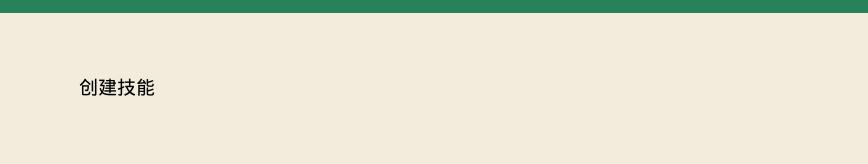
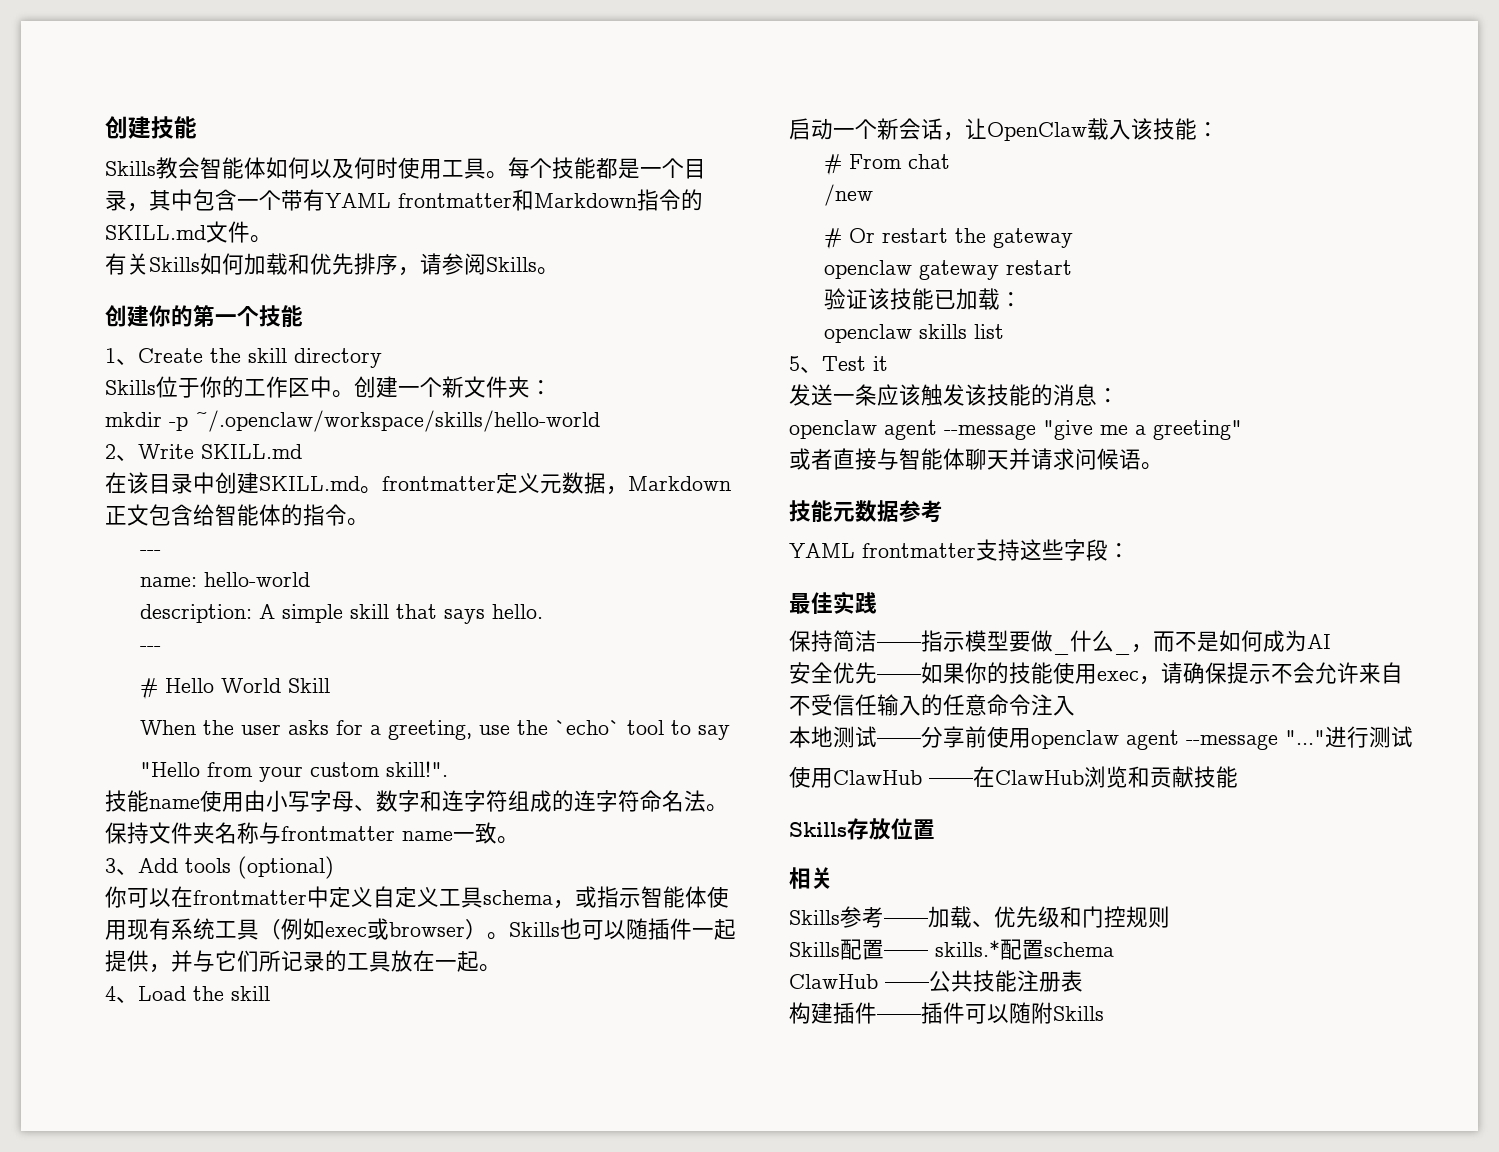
(155, 87) none -> [105,157,706,179] [105,189,703,212] [105,221,272,243] [105,253,559,276] [105,305,303,327] [105,348,382,368] [105,376,552,398] [105,410,600,432] [105,444,302,461] [105,472,731,495] [105,504,369,526] [140,550,162,555] [140,572,311,587] [140,604,544,624] [140,646,162,651] [140,678,331,700] [140,720,731,740] [140,761,449,782] [105,790,728,812] [105,822,519,844] [105,856,334,879] [105,886,729,909] [105,918,736,940] [105,950,501,973] [105,986,270,1003] [789,118,1219,141] [824,154,951,176] [824,184,874,206] [824,228,1074,250] [824,260,1073,280] [824,288,1023,310] [824,324,1005,343] [789,356,888,373] [789,384,1119,406] [789,420,1242,440] [789,448,1163,470] [789,500,943,523] [789,539,1130,561] [789,591,877,614] [789,630,1331,655] [789,662,1403,685] [789,694,1075,716] [789,726,1413,750] [789,766,1238,788] [789,818,935,840] [789,867,833,889] [789,906,1170,928] [789,939,1114,960] [789,970,1083,992] [789,1002,1104,1024] // Skills教会智能体如何以及何时使用工具。每个技能都是一个目录，其中包含一个带有YAML frontmatter和Markdown指令的SKILL.md文件。 // 有关Skills如何加载和优先排序，请参阅Skills。 // 创建你的第一个技能 // 1、Create the skill directory // Skills位于你的工作区中。创建一个新文件夹： // mkdir -p ~/.openclaw/workspace/skills/hello-world // 2、Write SKILL.md // 在该目录中创建SKILL.md。frontmatter定义元数据，Markdown正文包含给智能体的指令。 // --- // name: hello-world // description: A simple skill that says hello. // --- // # Hello World Skill // When the user asks for a greeting, use the `echo` tool to say // "Hello from your custom skill!". // 技能name使用由小写字母、数字和连字符组成的连字符命名法。保持文件夹名称与frontmatter name一致。 // 3、Add tools (optional) // 你可以在frontmatter中定义自定义工具schema，或指示智能体使用现有系统工具（例如exec或browser）。Skills也可以随插件一起提供，并与它们所记录的工具放在一起。 // 4、Load the skill // 启动一个新会话，让OpenClaw载入该技能： // # From chat // /new // # Or restart the gateway // openclaw gateway restart // 验证该技能已加载： // openclaw skills list // 5、Test it // 发送一条应该触发该技能的消息： // openclaw agent --message "give me a greeting" // 或者直接与智能体聊天并请求问候语。 // 技能元数据参考 // YAML frontmatter支持这些字段： // 最佳实践 // 保持简洁——指示模型要做_什么_，而不是如何成为AI // 安全优先——如果你的技能使用exec，请确保提示不会允许来自不受信任输入的任意命令注入 // 本地测试——分享前使用openclaw agent --message "..."进行测试 // 使用ClawHub ——在ClawHub浏览和贡献技能 // Skills存放位置 // 相关 // Skills参考——加载、优先级和门控规则 // Skills配置—— skills.*配置schema // ClawHub ——公共技能注册表 // 构建插件——插件可以随附Skills

